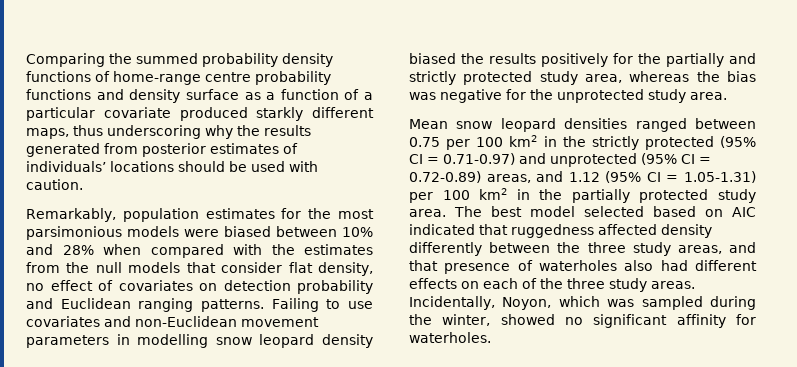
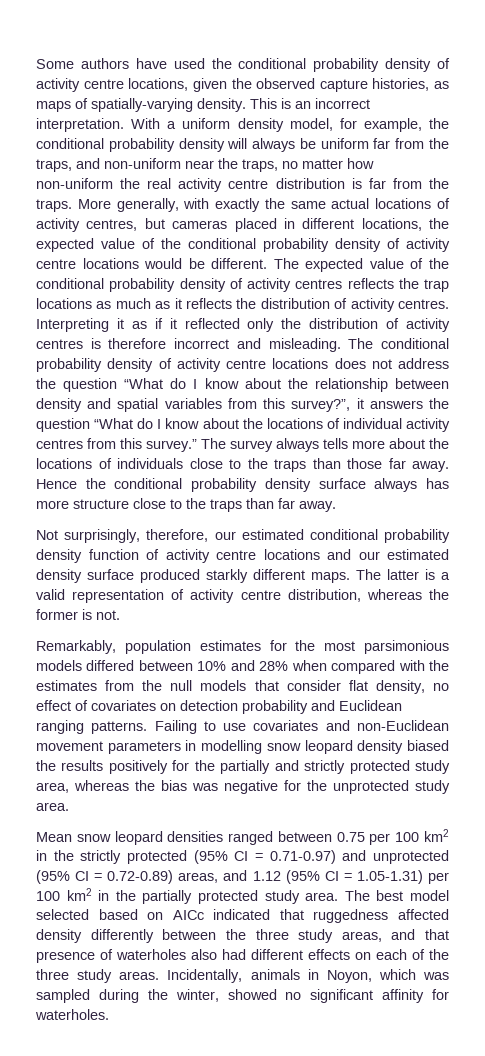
[26,53,333,67] [26,71,331,85] [26,89,373,103] [26,107,374,121] [26,125,311,139] [26,143,298,157] [26,161,318,172] [26,179,83,190] Comparing the summed probability density functions of home-range centre probability functions and density surface as a function of a particular covariate produced starkly different maps, thus underscoring why the results generated from posterior estimates of individuals’ locations should be used with caution. -> [36,58,450,72] [36,78,449,92] [36,98,370,112] [36,118,449,132] [36,138,449,152] [36,158,374,172] [36,178,449,192] [36,198,450,212] [36,218,449,232] [36,238,450,252] [36,258,449,272] [36,278,449,292] [36,298,449,312] [36,318,450,332] [36,338,450,352] [36,358,449,372] [36,378,449,392] [36,398,450,412] [36,418,450,432] [36,438,449,452] [36,458,449,472] [36,478,450,492] [36,498,336,512] [36,529,450,543] [36,549,449,563] [36,569,450,583] [36,589,449,603] [36,609,120,620] Some authors have used the conditional probability density of activity centre locations, given the observed capture histories, as maps of spatially-varying density. This is an incorrect interpretation. With a uniform density model, for example, the conditional probability density will always be uniform far from the traps, and non-uniform near the traps, no matter how non-uniform the real activity centre distribution is far from the traps. More generally, with exactly the same actual locations of activity centres, but cameras placed in different locations, the expected value of the conditional probability density of activity centre locations would be different. The expected value of the conditional probability density of activity centres reflects the trap locations as much as it reflects the distribution of activity centres. Interpreting it as if it reflected only the distribution of activity centres is therefore incorrect and misleading. The conditional probability density of activity centre locations does not address the question “What do I know about the relationship between density and spatial variables from this survey?”, it answers the question “What do I know about the locations of individual activity centres from this survey.” The survey always tells more about the locations of individuals close to the traps than those far away. Hence the conditional probability density surface always has more structure close to the traps than far away. // Not surprisingly, therefore, our estimated conditional probability density function of activity centre locations and our estimated density surface produced starkly different maps. The latter is a valid representation of activity centre distribution, whereas the former is not.
[184,226,271,237] were biased -> [86,660,135,671] differed
[732,207,756,217] AIC -> [172,910,204,920] AICc
(495, 303) none -> [250,969,319,980] animals in

